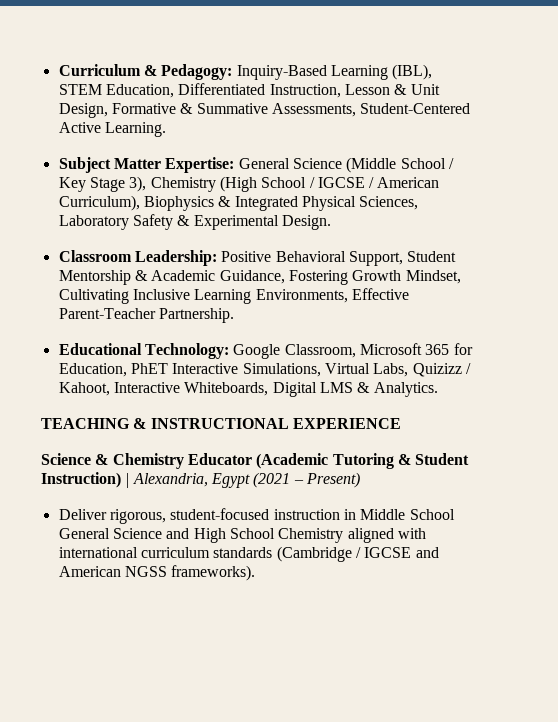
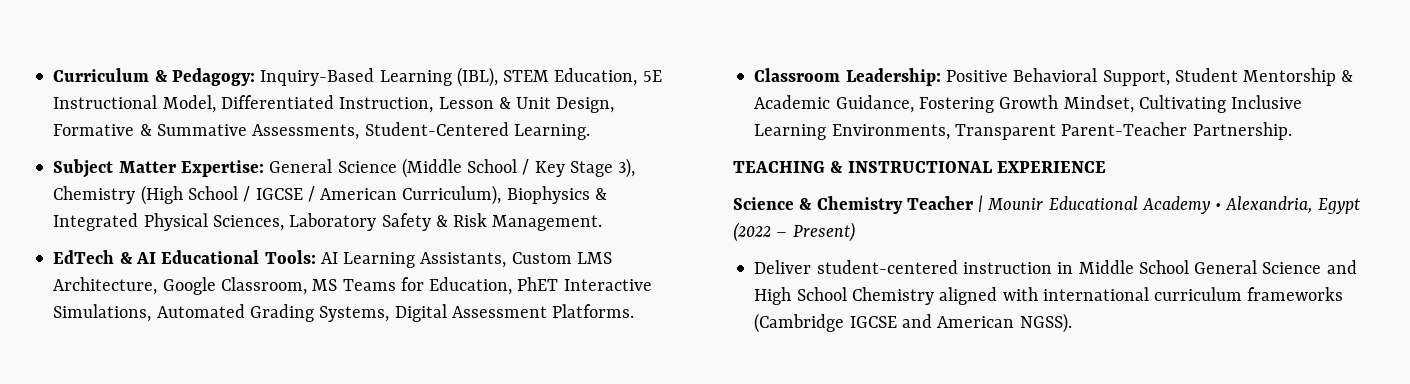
(174, 91) none -> [642,70,662,82] [53,95,216,113] 5E Instructional Model,
[58,122,101,133] Active -> (509, 129) none
[193,215,331,230] Experimental Design. -> [453,213,603,231] [53,250,612,268] [53,277,652,295] [53,304,635,322] Risk Management. // EdTech & AI Educational Tools: AI Learning Assistants, Custom LMS Architecture, Google Classroom, MS Teams for Education, PhET Interactive Simulations, Automated Grading Systems, Digital Assessment Platforms.
[351,288,409,300] Effective -> [954,124,1056,140] Transparent
[58,343,473,359] [58,363,471,377] [58,382,438,397] // Educational Technology: Google Classroom, Microsoft 365 for Education, PhET Interactive Simulations, Virtual Labs, Quizizz / Kahoot, Interactive Whiteboards, Digital LMS & Analytics. -> (1292, 131) none
[187,453,470,469] [41,472,130,488] Educator (Academic Tutoring & Student Instruction) | -> [906,195,1222,214] Teacher | Mounir Educational Academy •
[253,472,291,488] (2021 -> [733,222,771,242] (2022
[109,508,270,524] rigorous, student-focused -> [816,260,958,274] student-centered
[213,546,361,562] standards (Cambridge / -> [1247,287,1344,301] [754,313,845,333] frameworks (Cambridge
[124,565,256,581] NGSS frameworks). -> [1019,313,1072,333] NGSS).

